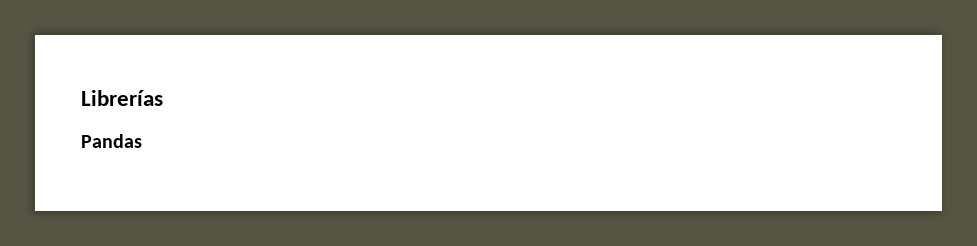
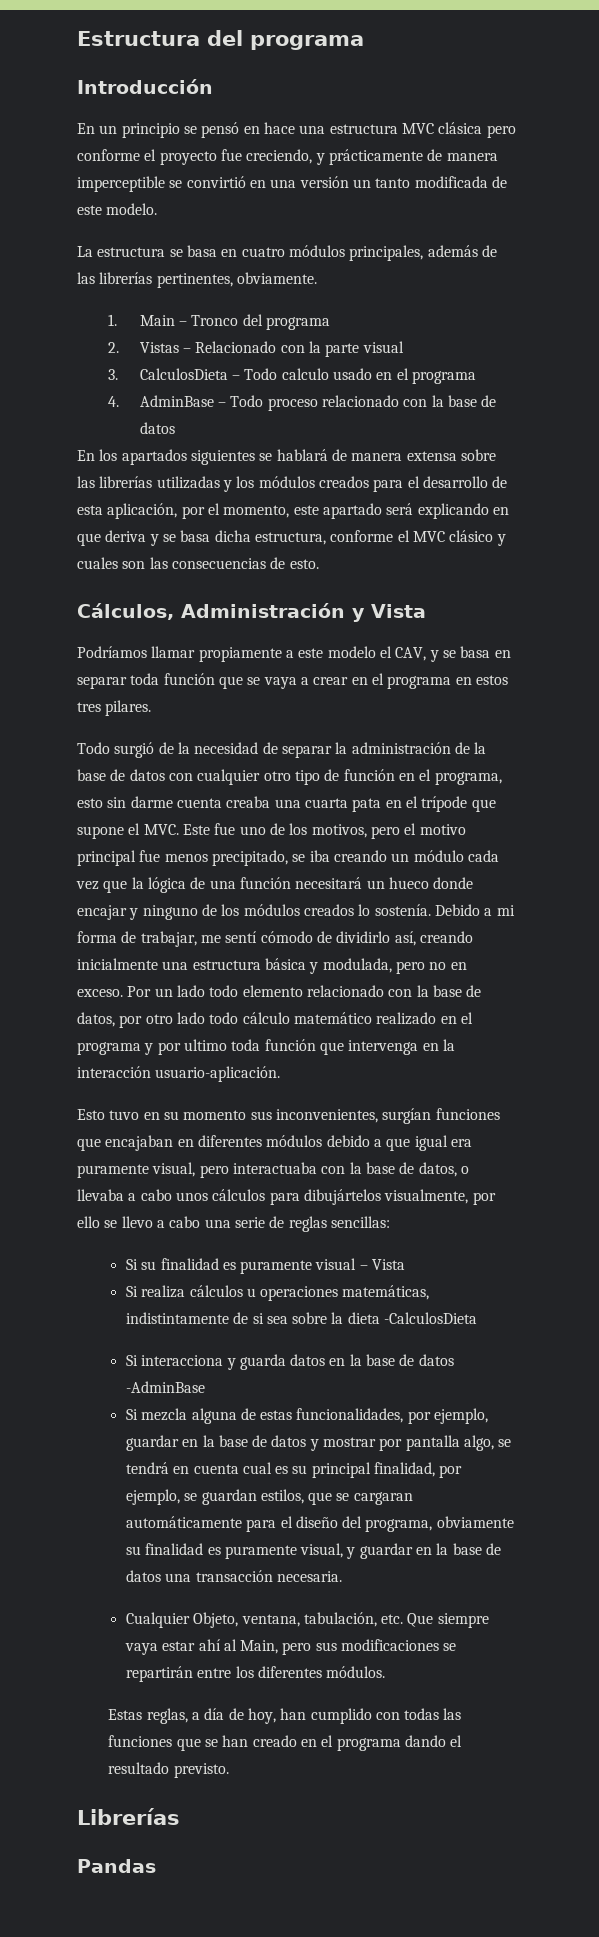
(81, 98) none -> [77,30,364,50] [77,79,213,94] [77,122,516,138] [77,149,498,165] [77,176,507,192] [77,203,158,215] [77,245,497,261] [77,272,317,288] [108,314,330,330] [108,341,404,357] [108,368,476,384] [108,395,497,411] [139,422,175,434] [77,449,496,465] [77,476,508,492] [77,503,509,519] [77,530,506,546] [77,557,319,569] [77,603,426,622] [77,646,511,662] [77,673,508,689] [77,700,152,716] [77,742,487,758] [77,769,502,785] [77,796,496,812] [77,823,466,839] [77,850,499,866] [76,877,474,893] [77,904,515,920] [77,931,473,947] [77,958,467,974] [77,985,482,997] [77,1012,473,1028] [77,1039,455,1055] [77,1066,281,1082] [77,1108,500,1124] [77,1135,472,1151] [77,1162,469,1178] [77,1189,496,1205] [77,1216,390,1232] [125,1258,406,1274] [125,1285,430,1301] [125,1312,478,1324] [125,1354,454,1370] [125,1381,205,1393] [125,1408,489,1424] [125,1435,512,1451] [125,1462,463,1478] [125,1489,413,1505] [125,1516,514,1532] [125,1543,502,1559] [125,1570,342,1582] [125,1612,489,1628] [124,1639,457,1655] [125,1666,386,1682] [108,1708,462,1724] [108,1735,463,1751] [108,1762,229,1778] Estructura del programa // Introducción // En un principio se pensó en hace una estructura MVC clásica pero conforme el proyecto fue creciendo, y prácticamente de manera imperceptible se convirtió en una versión un tanto modificada de este modelo. // La estructura se basa en cuatro módulos principales, además de las librerías pertinentes, obviamente. // 1. Main – Tronco del programa // 2. Vistas – Relacionado con la parte visual // 3. CalculosDieta – Todo calculo usado en el programa // 4. AdminBase – Todo proceso relacionado con la base de datos // En los apartados siguientes se hablará de manera extensa sobre las librerías utilizadas y los módulos creados para el desarrollo de esta aplicación, por el momento, este apartado será explicando en que deriva y se basa dicha estructura, conforme el MVC clásico y cuales son las consecuencias de esto. // Cálculos, Administración y Vista // Podríamos llamar propiamente a este modelo el CAV, y se basa en separar toda función que se vaya a crear en el programa en estos tres pilares. // Todo surgió de la necesidad de separar la administración de la base de datos con cualquier otro tipo de función en el programa, esto sin darme cuenta creaba una cuarta pata en el trípode que supone el MVC. Este fue uno de los motivos, pero el motivo principal fue menos precipitado, se iba creando un módulo cada vez que la lógica de una función necesitará un hueco donde encajar y ninguno de los módulos creados lo sostenía. Debido a mi forma de trabajar, me sentí cómodo de dividirlo así, creando inicialmente una estructura básica y modulada, pero no en exceso. Por un lado todo elemento relacionado con la base de datos, por otro lado todo cálculo matemático realizado en el programa y por ultimo toda función que intervenga en la interacción usuario-aplicación. // Esto tuvo en su momento sus inconvenientes, surgían funciones que encajaban en diferentes módulos debido a que igual era puramente visual, pero interactuaba con la base de datos, o llevaba a cabo unos cálculos para dibujártelos visualmente, por ello se llevo a cabo una serie de reglas sencillas: // Si su finalidad es puramente visual – Vista // Si realiza cálculos u operaciones matemáticas, indistintamente de si sea sobre la dieta -CalculosDieta // Si interacciona y guarda datos en la base de datos -AdminBase // Si mezcla alguna de estas funcionalidades, por ejemplo, guardar en la base de datos y mostrar por pantalla algo, se tendrá en cuenta cual es su principal finalidad, por ejemplo, se guardan estilos, que se cargaran automáticamente para el diseño del programa, obviamente su finalidad es puramente visual, y guardar en la base de datos una transacción necesaria. // Cualquier Objeto, ventana, tabulación, etc. Que siempre vaya estar ahí al Main, pero sus modificaciones se repartirán entre los diferentes módulos. // Estas reglas, a día de hoy, han cumplido con todas las funciones que se han creado en el programa dando el resultado previsto. //

